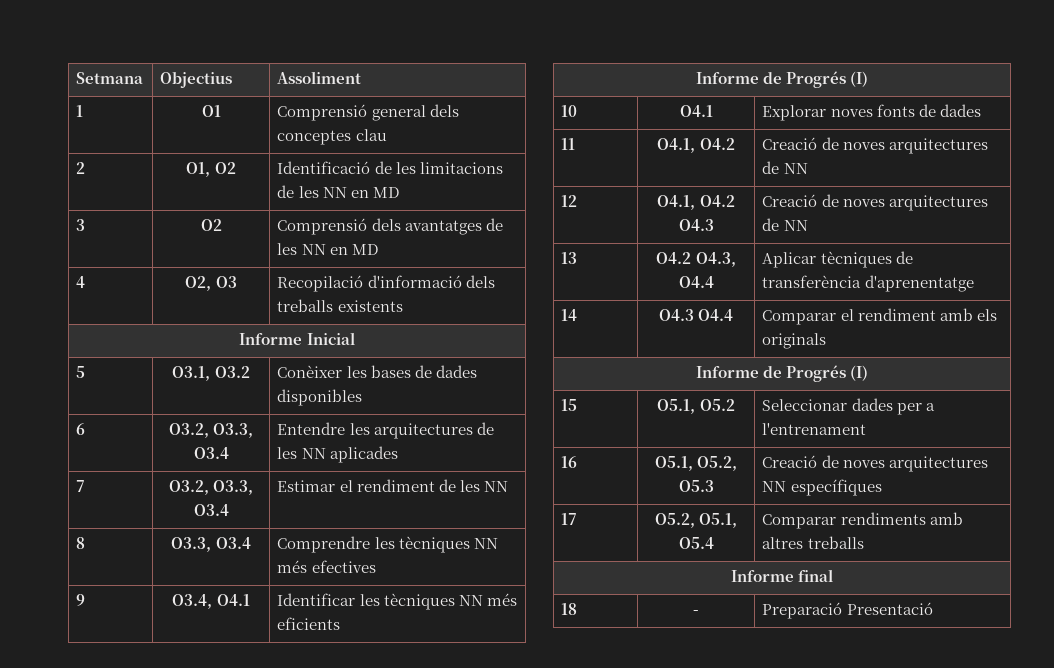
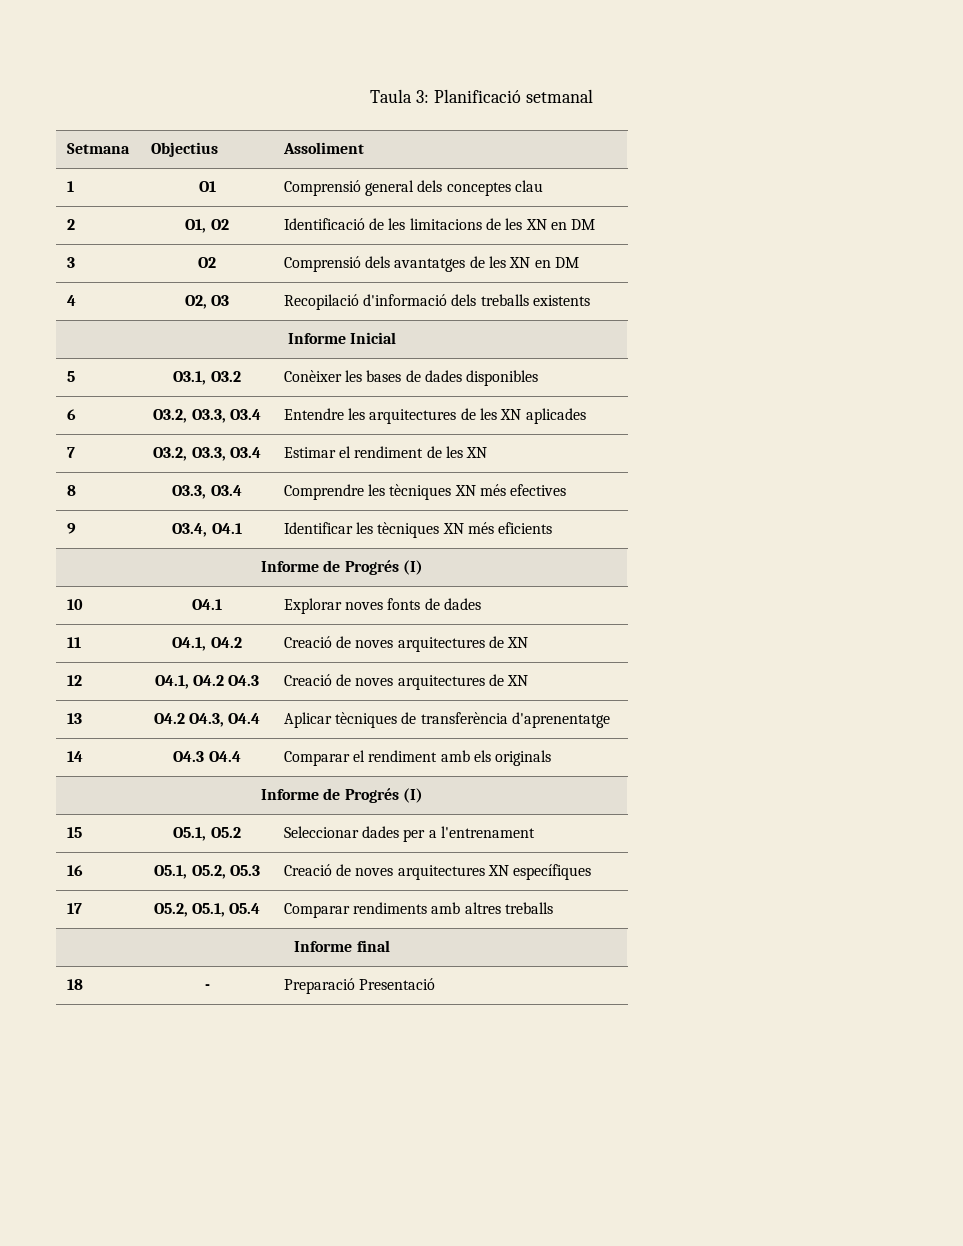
(76, 78) none -> [370,89,593,103] Taula 3: Planificació setmanal //
[322,187,400,198] NN en MD -> [525,219,596,230] XN en DM
[301,244,379,255] NN en MD -> [509,257,580,268] XN en DM
[301,448,326,459] NN -> [500,409,522,420] XN
[483,481,508,492] NN -> [466,447,488,458] XN
[473,538,498,549] NN -> [454,485,476,496] XN
[458,595,483,606] NN -> [442,523,464,534] XN
[783,163,808,174] NN -> [507,637,529,648] XN
[783,220,808,231] NN -> [507,675,529,686] XN
[762,481,787,492] NN -> [488,865,510,876] XN

